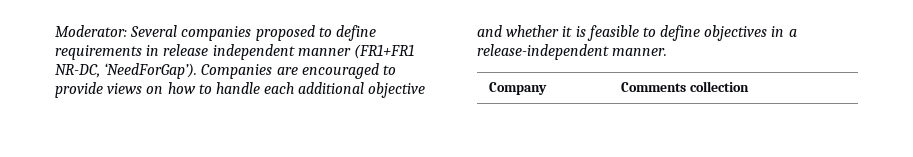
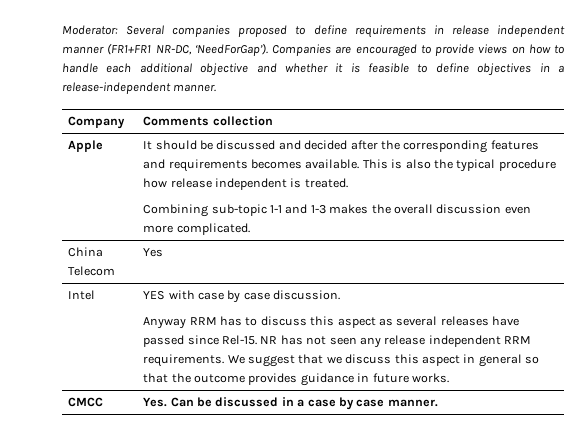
(749, 86) none -> [68,140,104,152] [143,140,539,153] [143,159,556,172] [143,178,348,190] [143,204,531,217] [143,223,250,235] [68,247,104,257] [68,266,116,276] [143,248,164,257] [68,290,96,300] [143,290,341,303] [143,316,520,329] [143,335,532,348] [143,354,540,367] [143,373,449,386] [68,397,104,407] [143,397,438,410] // Apple | It should be discussed and decided after the corresponding features and requirements becomes available. This is also the typical procedure how release independent is treated. // Combining sub-topic 1-1 and 1-3 makes the overall discussion even more complicated. // China Telecom | Yes // Intel | YES with case by case discussion. // Anyway RRM has to discuss this aspect as several releases have passed since Rel-15. NR has not seen any release independent RRM requirements. We suggest that we discuss this aspect in general so that the outcome provides guidance in future works. // CMCC | Yes. Can be discussed in a case by case manner.

